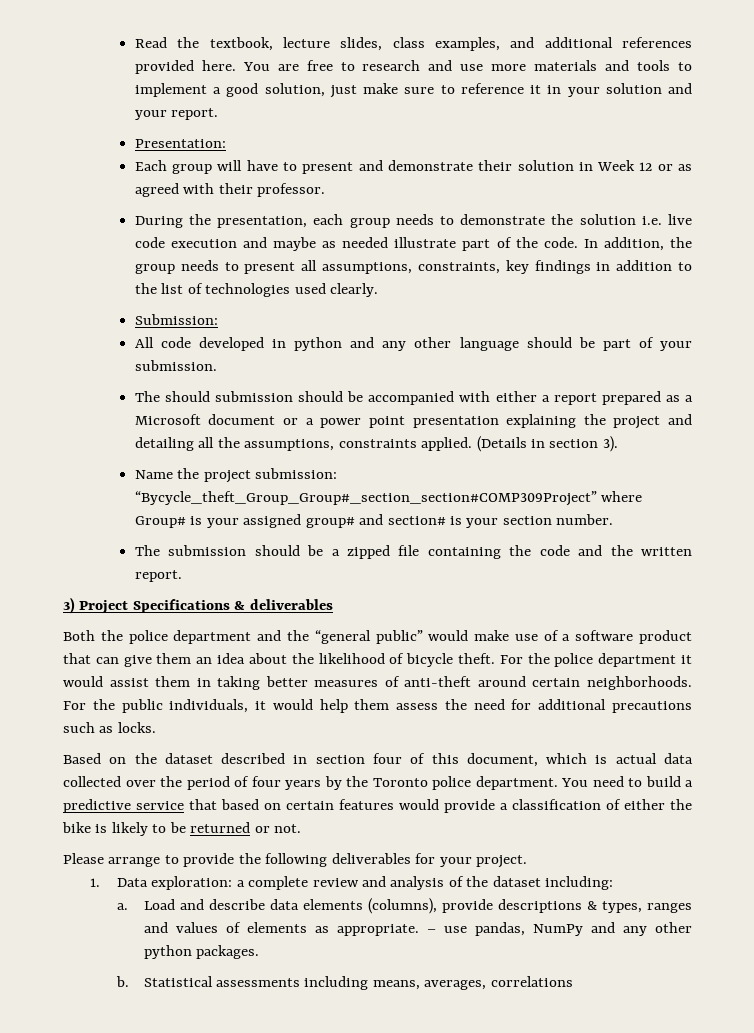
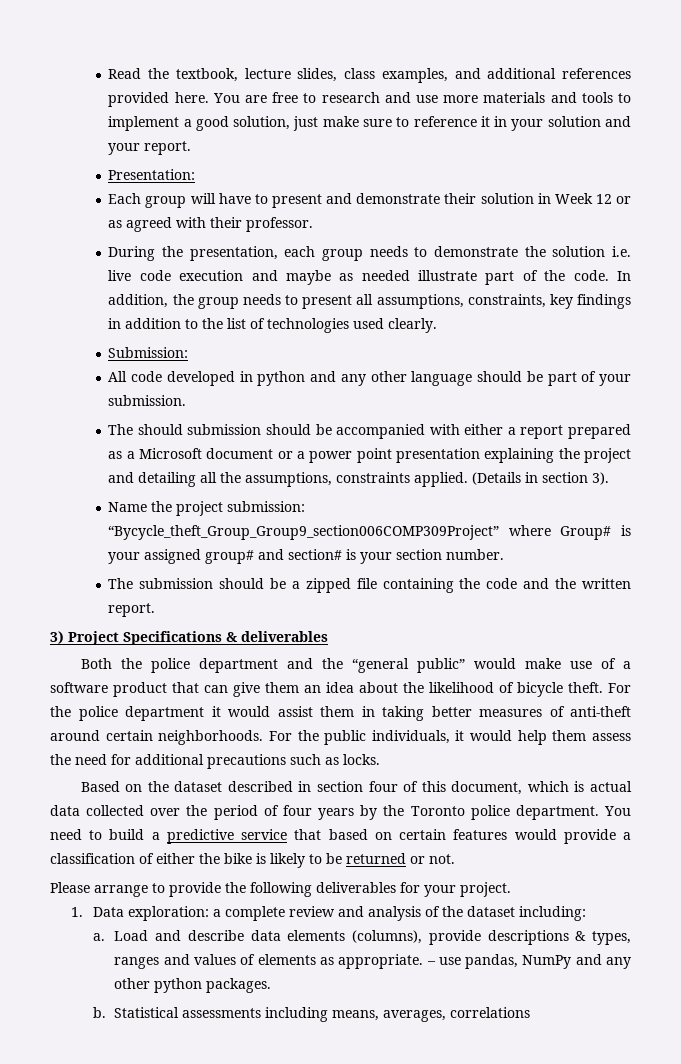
[134,491,597,506] “Bycycle_theft_Group_Group#_section_section#COMP309Project” -> [108,525,500,540] “Bycycle_theft_Group_Group9_section006COMP309Project”

